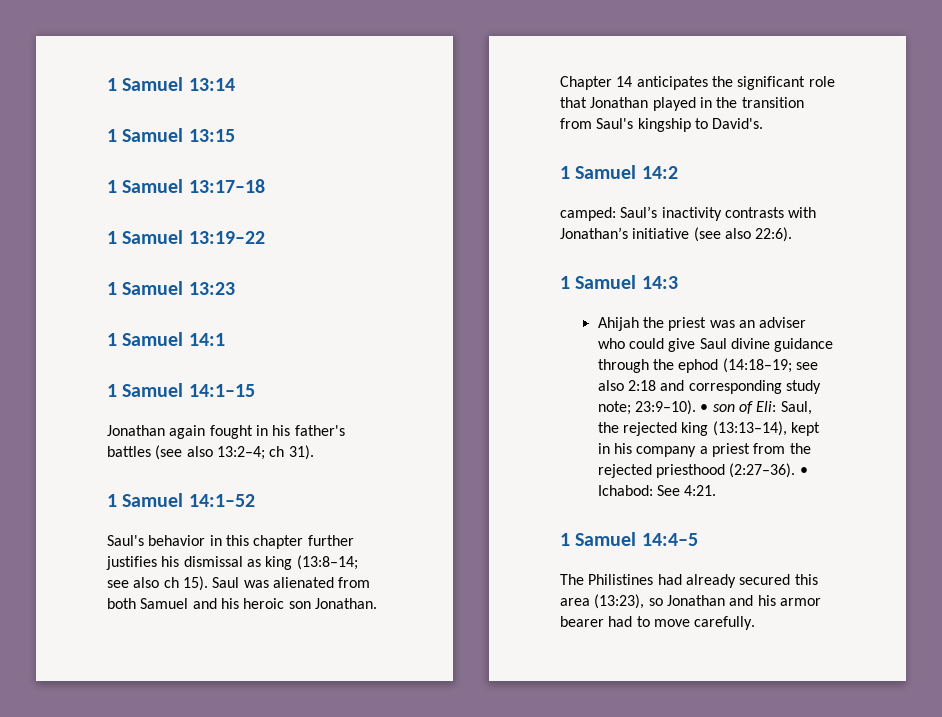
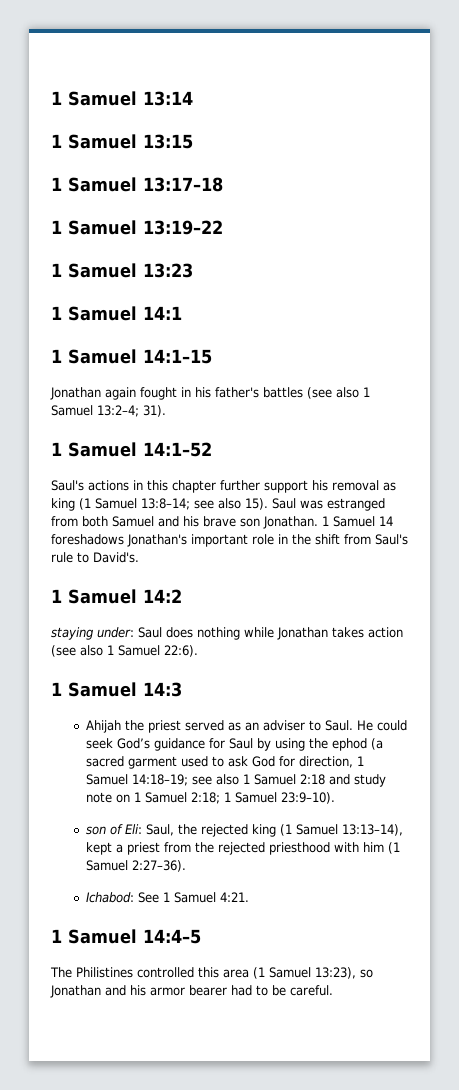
[216,446,285,460] 13:2–4; ch -> [363,387,370,397] [51,405,139,417] 1 Samuel 13:2–4;
[148,535,206,546] behavior -> [88,480,129,491] actions
[106,555,358,570] [107,577,179,588] justifies his dismissal as king (13:8–14; see also ch -> [264,480,396,493] [51,498,241,511] support his removal as king (1 Samuel 13:8–14; see also
[272,577,334,588] alienated -> [327,498,385,511] estranged
[243,598,285,609] heroic -> [203,516,236,527] brave
[560,76,835,90] [560,97,696,111] Chapter 14 anticipates the significant role that Jonathan played -> [322,516,393,527] [51,534,274,547] 1 Samuel 14 foreshadows Jonathan's important role
[741,97,804,108] transition -> [315,534,340,545] shift
[637,118,691,132] kingship -> [51,552,73,563] rule
[560,206,817,221] [560,227,751,242] camped: Saul’s inactivity contrasts with Jonathan’s initiative (see also -> [51,627,403,640] [51,645,160,657] staying under: Saul does nothing while Jonathan takes action (see also 1 Samuel
[709,317,807,328] [597,338,834,352] [597,358,819,373] [597,380,822,394] [597,401,631,415] was an adviser who could give Saul divine guidance through the ephod (14:18–19; see also 2:18 and corresponding study note; -> [184,720,407,731] [85,738,383,751] [85,756,364,769] [85,774,386,787] [85,792,277,804] served as an adviser to Saul. He could seek God’s guidance for Saul by using the ephod (a sacred garment used to ask God for direction, 1 Samuel 14:18–19; see also 1 Samuel 2:18 and study note on 1 Samuel 2:18; 1 Samuel
[700,404,709,412] • -> (335, 798) //
[712,421,821,436] [597,443,697,457] (13:13–14), kept in his company -> [279,824,403,836] [85,842,112,855] (1 Samuel 13:13–14), kept
[729,463,808,478] [597,485,681,496] (2:27–36). • Ichabod: See -> [333,842,400,854] [85,860,186,872] [85,892,216,903] with him (1 Samuel 2:27–36). // Ichabod: See 1 Samuel
[657,574,818,588] [560,594,645,609] had already secured this area (13:23), -> [137,967,356,979] controlled this area (1 Samuel 13:23),
[653,616,756,630] move carefully. -> [272,985,333,996] be careful.

